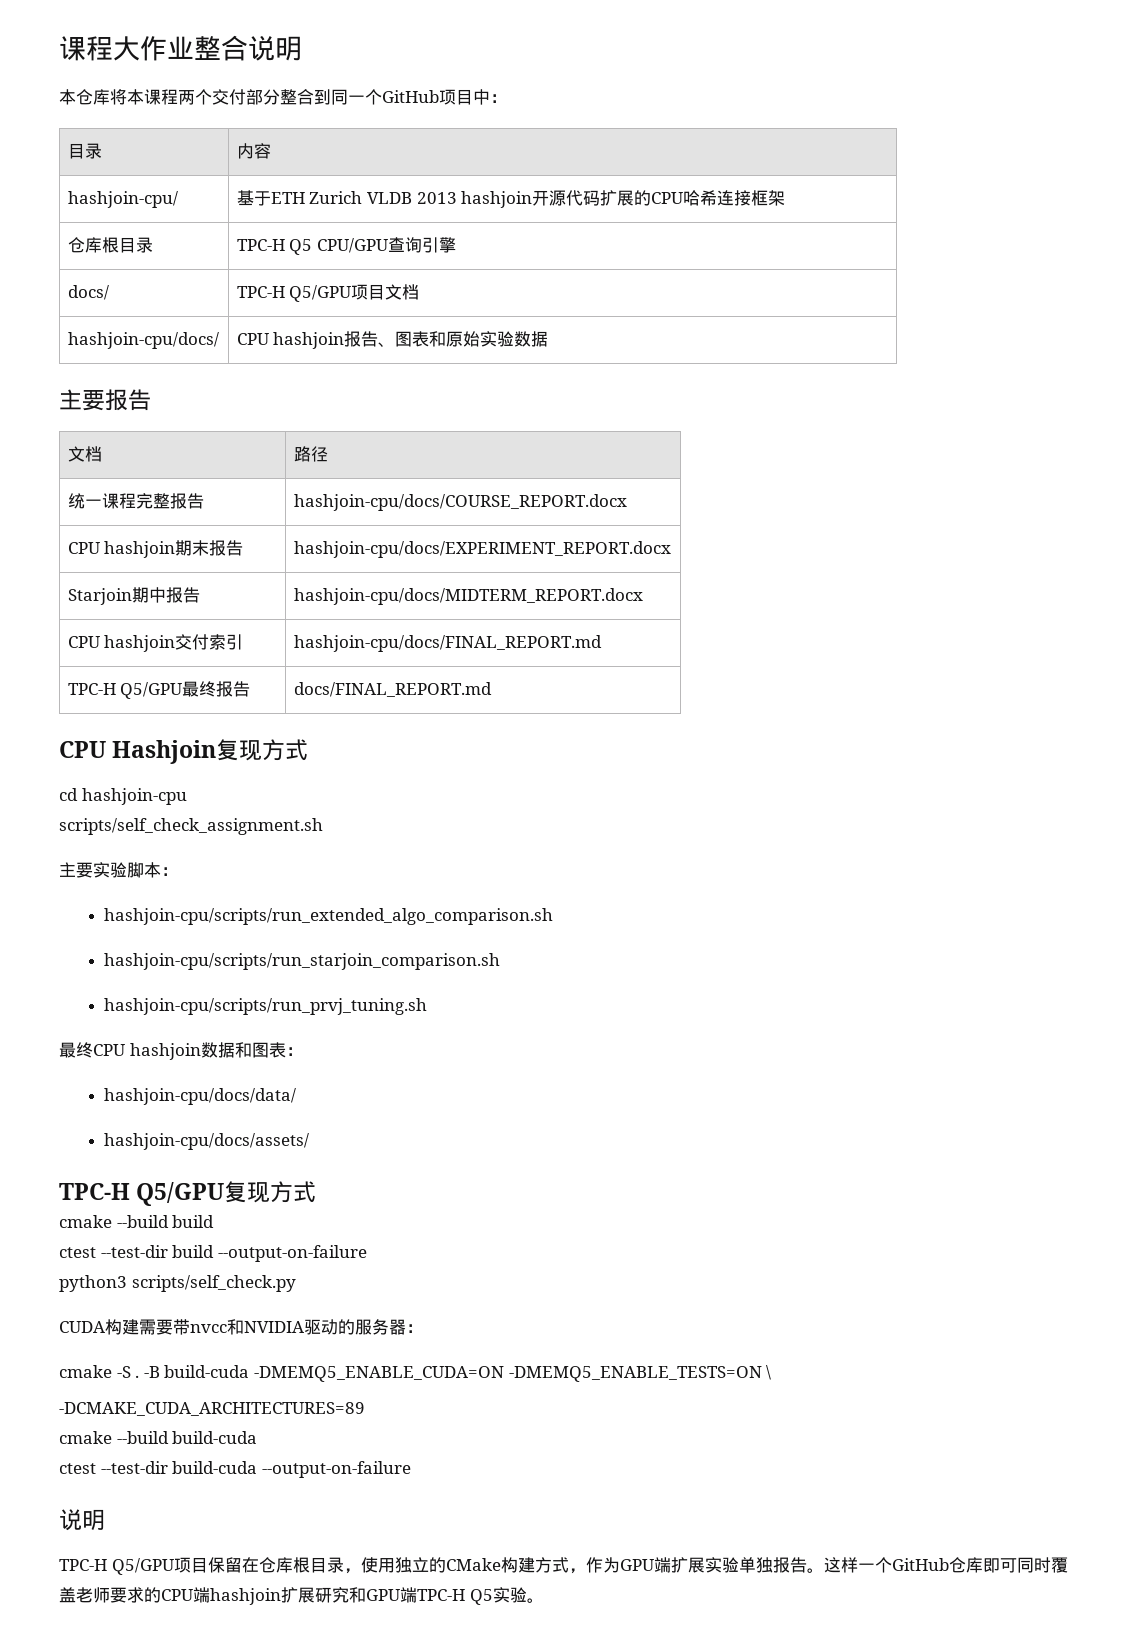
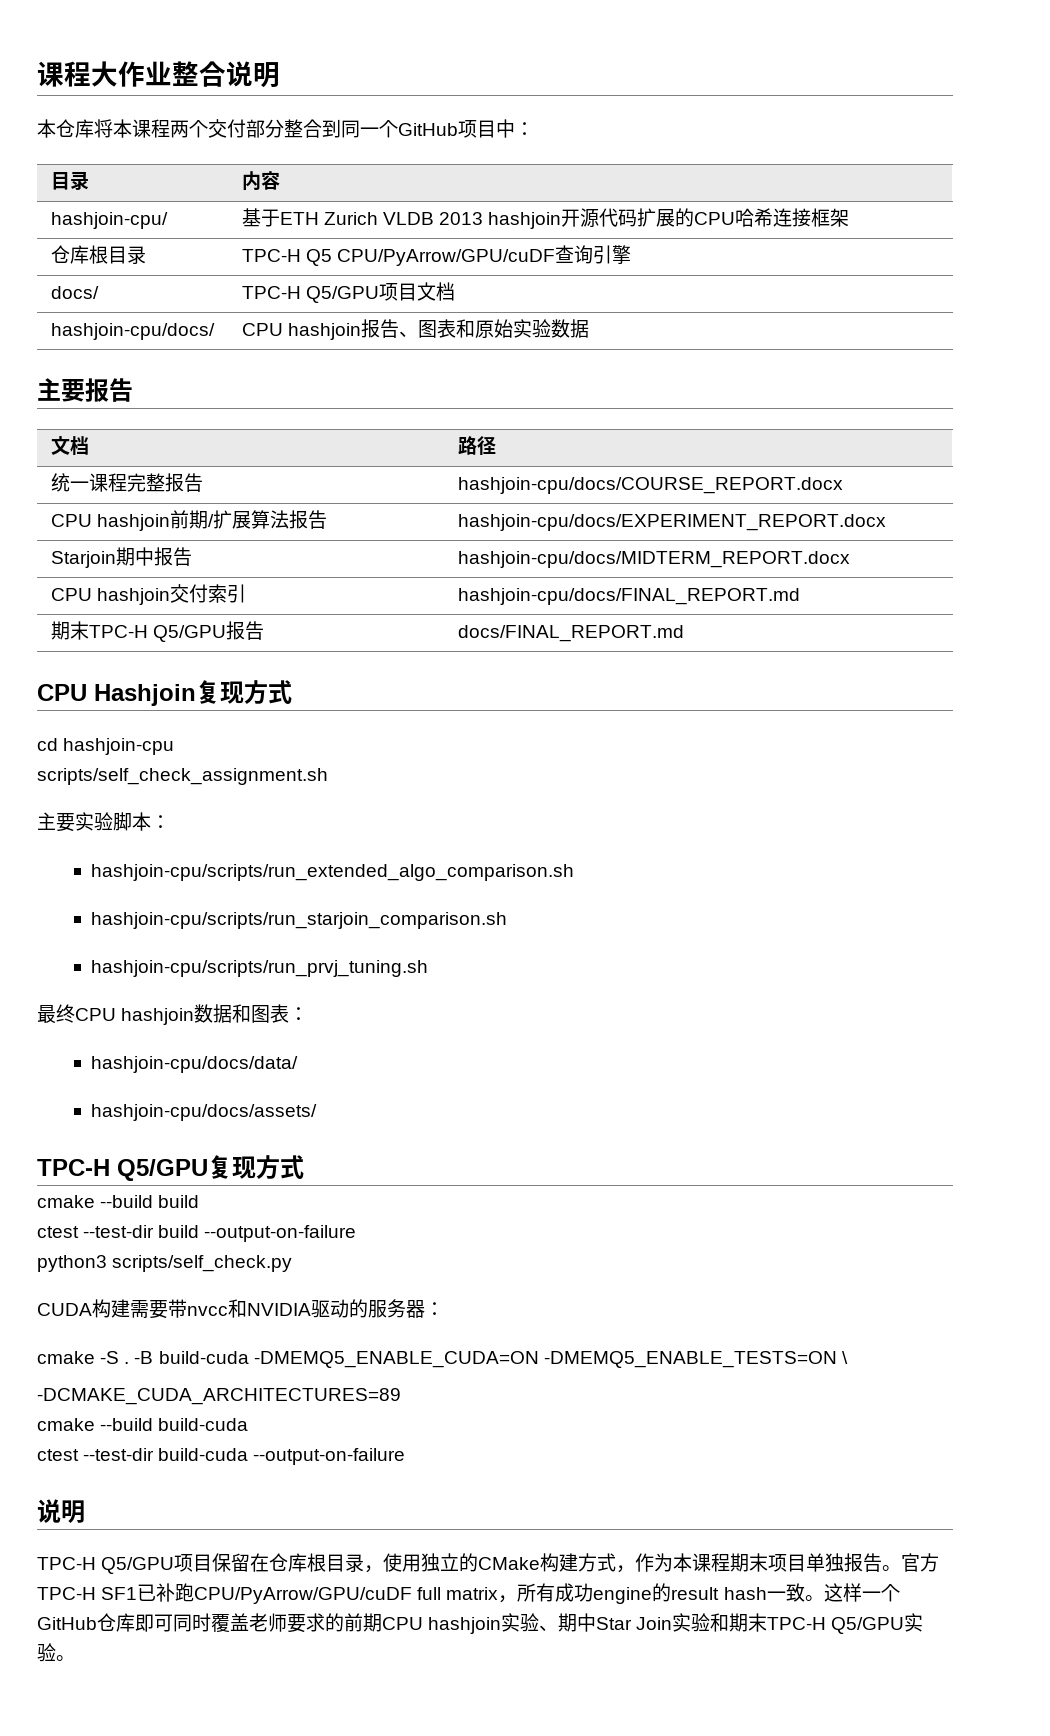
[316,238,388,253] CPU/GPU -> [337,249,556,266] CPU/PyArrow/GPU/cuDF
[175,540,210,556] 期末 -> [169,510,289,529] 前期/扩展算法
[67,681,217,699] TPC-H Q5/GPU最终 -> [50,621,226,642] 期末TPC-H Q5/GPU
[619,1557,807,1573] GPU端扩展实验单独报告 -> [673,1553,940,1572] [37,1583,805,1604] 本课程期末项目单独报告。官方TPC-H SF1已补跑CPU/PyArrow/GPU/cuDF full matrix，所有成功engine的result hash一致
[161,1587,493,1605] CPU端hashjoin扩展研究和GPU端TPC-H Q5 -> [344,1613,905,1634] 前期CPU hashjoin实验、期中Star Join实验和期末TPC-H Q5/GPU

